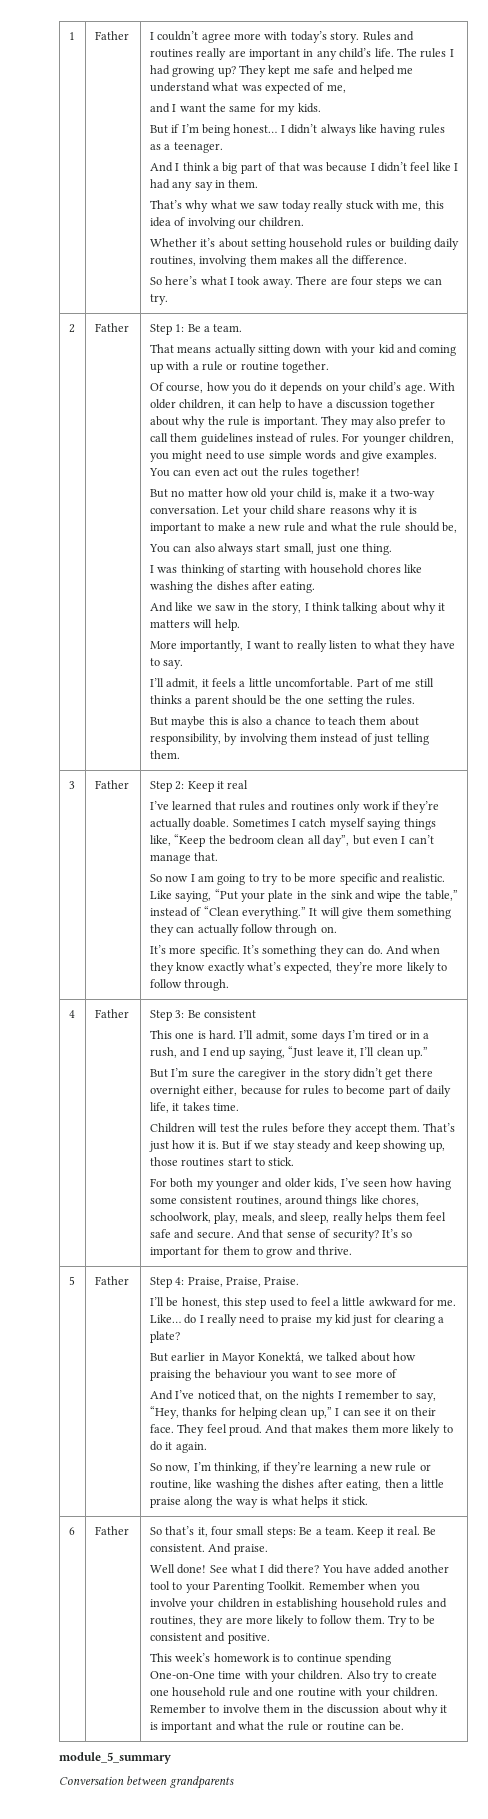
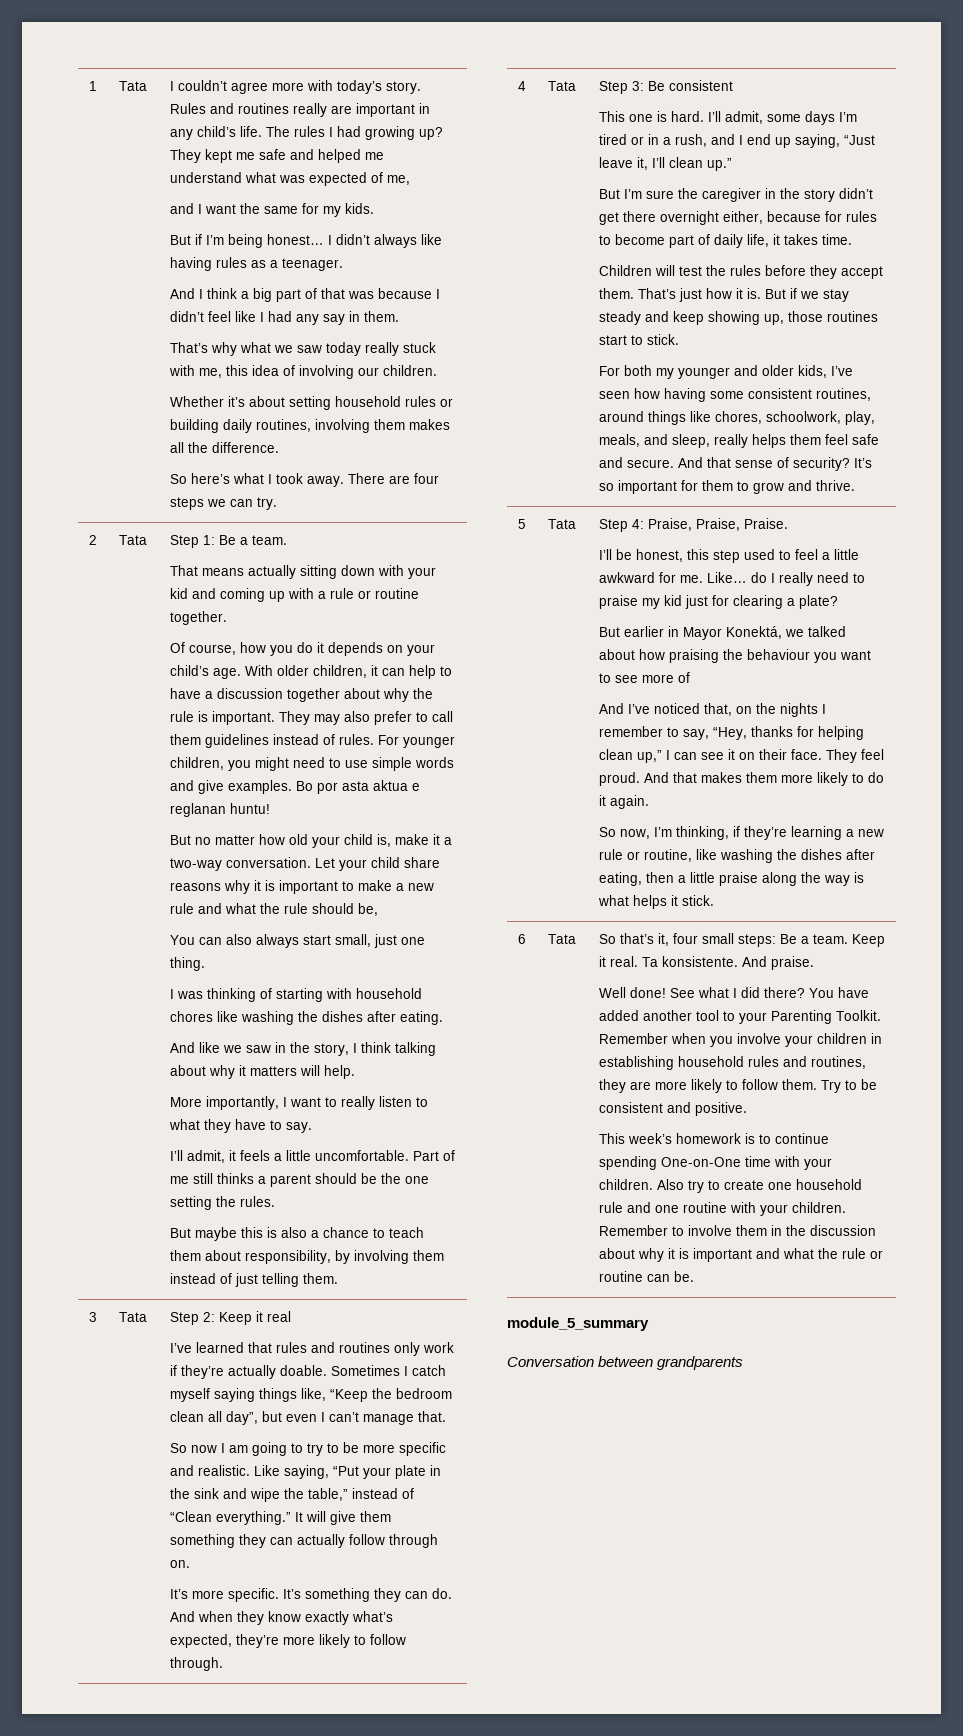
[68,32,75,40] [94,31,129,40] 1 | Father -> [88,81,97,91] [118,81,147,91] 1 | Tata
[94,323,129,332] Father -> [118,535,147,545] Tata
[148,467,360,479] You can even act out the rules together! -> [295,780,420,794] [169,803,270,817] Bo por asta aktua e reglanan huntu!
[94,780,129,789] Father -> [118,1312,147,1322] Tata
[94,1009,129,1018] Father -> [547,81,576,91] Tata
[94,1276,129,1285] Father -> [547,519,576,529] Tata
[94,1526,129,1535] Father -> [547,934,576,944] Tata
[423,1527,437,1535] [149,1544,205,1552] Be consistent. -> [641,956,738,967] Ta konsistente.

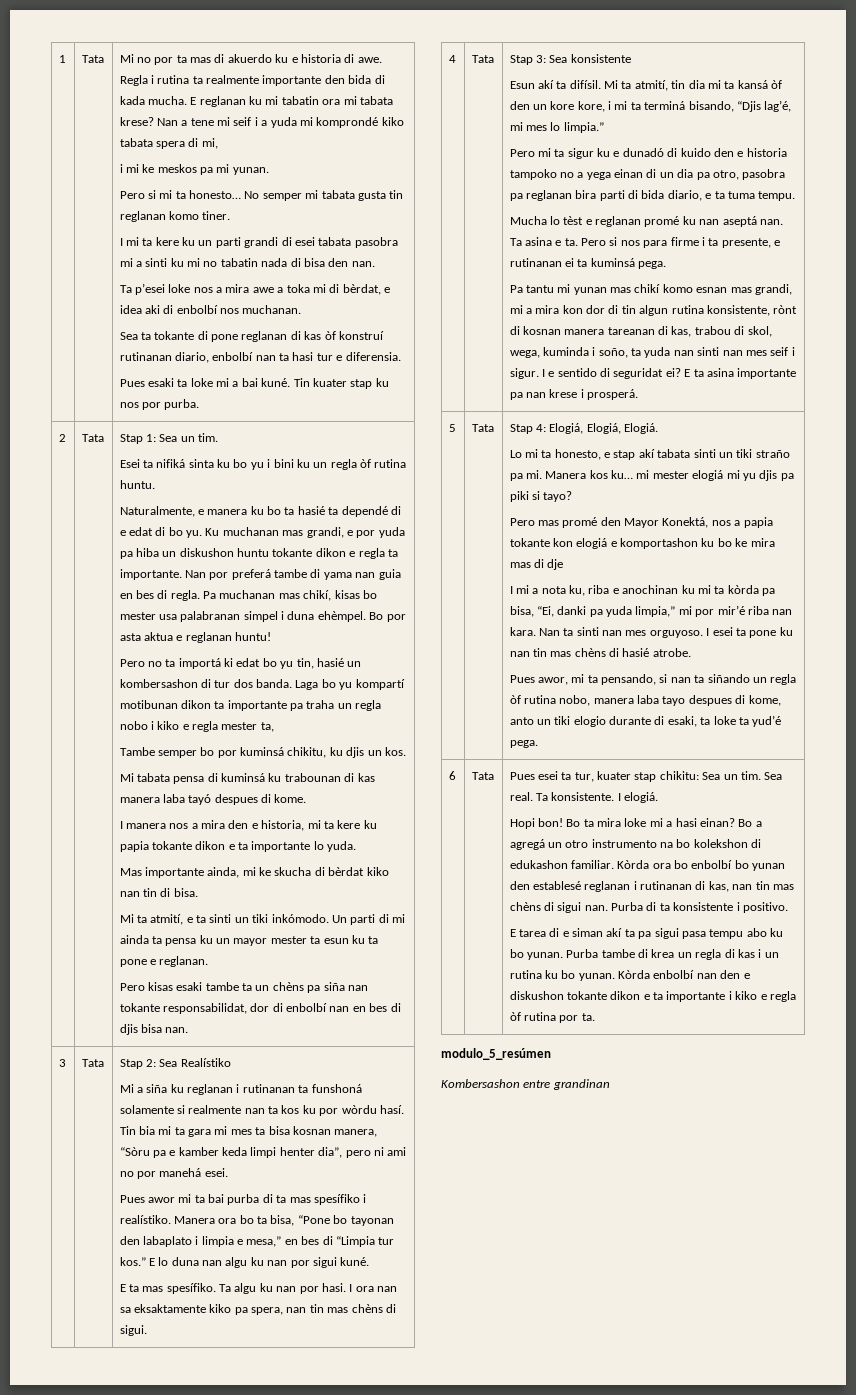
[169,80,421,94] [169,103,430,117] [169,126,443,140] [169,149,384,163] [169,172,410,186] [169,203,374,217] [169,234,442,248] [169,257,343,271] [169,288,440,302] [169,311,399,325] [169,342,436,356] [168,365,437,379] [169,396,453,410] [169,419,450,433] [169,442,279,453] [169,473,439,487] [169,497,277,510] [88,535,97,545] [118,535,147,545] [169,535,287,548] [169,565,436,579] [169,588,419,602] [169,611,227,625] [169,642,435,656] [169,665,452,679] [169,688,433,702] [169,711,453,725] [169,734,455,748] [169,757,454,771] [169,780,292,794] I couldn’t agree more with today’s story. Rules and routines really are important in any child’s life. The rules I had growing up? They kept me safe and helped me understand what was expected of me, // and I want the same for my kids. // But if I’m being honest… I didn’t always like having rules as a teenager. // And I think a big part of that was because I didn’t feel like I had any say in them. // That’s why what we saw today really stuck with me, this idea of involving our children. // Whether it’s about setting household rules or building daily routines, involving them makes all the difference. // So here’s what I took away. There are four steps we can try. // 2 | Tata | Step 1: Be a team. // That means actually sitting down with your kid and coming up with a rule or routine together. // Of course, how you do it depends on your child’s age. With older children, it can help to have a discussion together about why the rule is important. They may also prefer to call them guidelines instead of rules. For younger children, you might need to use simple words and give examples. -> [119,54,382,65] [119,75,385,86] [119,96,393,107] [119,117,404,128] [119,138,218,149] [119,164,269,175] [119,190,404,201] [119,211,231,222] [119,237,398,248] [119,258,375,267] [119,283,391,295] [119,305,302,314] [119,331,384,342] [119,352,401,363] [119,378,389,389] [119,399,200,410] [58,434,66,442] [81,434,104,442] [119,433,219,444] [119,459,407,470] [119,480,155,489] [119,506,401,517] [119,527,405,538] [119,548,398,559] [119,569,401,580] [119,590,377,601] [119,611,366,622] Mi no por ta mas di akuerdo ku e historia di awe. Regla i rutina ta realmente importante den bida di kada mucha. E reglanan ku mi tabatin ora mi tabata krese? Nan a tene mi seif i a yuda mi komprondé kiko tabata spera di mi, // i mi ke meskos pa mi yunan. // Pero si mi ta honesto… No semper mi tabata gusta tin reglanan komo tiner. // I mi ta kere ku un parti grandi di esei tabata pasobra mi a sinti ku mi no tabatin nada di bisa den nan. // Ta p’esei loke nos a mira awe a toka mi di bèrdat, e idea aki di enbolbí nos muchanan. // Sea ta tokante di pone reglanan di kas òf konstruí rutinanan diario, enbolbí nan ta hasi tur e diferensia. // Pues esaki ta loke mi a bai kuné. Tin kuater stap ku nos por purba. // 2 | Tata | Stap 1: Sea un tim. // Esei ta nifiká sinta ku bo yu i bini ku un regla òf rutina huntu. // Naturalmente, e manera ku bo ta hasié ta dependé di e edat di bo yu. Ku muchanan mas grandi, e por yuda pa hiba un diskushon huntu tokante dikon e regla ta importante. Nan por preferá tambe di yama nan guia en bes di regla. Pa muchanan mas chikí, kisas bo mester usa palabranan simpel i duna ehèmpel.
[169,834,452,848] [169,857,440,871] [169,880,434,894] [169,903,378,916] [169,934,425,948] [169,957,205,971] [169,988,422,1002] [169,1011,443,1025] [169,1042,436,1056] [169,1065,355,1079] [169,1096,428,1110] [168,1119,312,1133] [169,1150,455,1163] [169,1173,429,1187] [169,1196,275,1210] [169,1227,424,1241] [169,1250,444,1264] [169,1273,338,1287] [88,1312,97,1322] [118,1312,147,1322] [169,1311,291,1325] [169,1342,454,1356] [169,1365,446,1379] [169,1388,452,1402] [169,1411,446,1425] [169,1442,446,1456] [169,1465,441,1479] [169,1488,414,1502] [169,1511,391,1525] [169,1534,438,1548] [169,1560,190,1568] [169,1588,452,1602] [169,1611,393,1625] [169,1634,406,1648] [169,1657,223,1671] [517,81,526,91] [547,81,576,91] [598,80,733,94] [598,111,857,125] [598,134,875,148] [598,157,732,171] [598,188,873,202] [598,211,877,225] [598,234,852,248] [598,265,883,279] [598,288,849,302] [598,311,878,325] [598,334,679,345] [598,365,853,379] [598,388,871,402] [598,411,875,425] [598,434,879,448] [598,457,872,471] [598,480,855,494] [517,519,526,529] [547,519,576,529] [598,518,788,532] [598,549,859,563] [598,572,865,586] [598,595,838,609] [598,626,846,640] [598,649,871,663] [598,672,690,683] [598,703,826,717] [598,726,864,740] [598,749,884,763] [598,772,884,786] [598,795,649,809] [598,826,884,840] [598,849,875,863] [598,872,864,886] [597,895,714,909] [517,934,526,944] [547,934,576,944] [598,933,885,947] [598,956,814,970] [598,987,869,998] [598,1010,881,1024] [598,1033,882,1047] [598,1056,866,1070] [598,1079,877,1093] [598,1102,747,1116] [598,1133,829,1144] [598,1156,832,1170] [598,1179,862,1193] [598,1202,846,1216] [598,1225,876,1236] [598,1248,883,1262] [598,1271,694,1282] [507,1317,649,1331] [507,1356,744,1370] But no matter how old your child is, make it a two-way conversation. Let your child share reasons why it is important to make a new rule and what the rule should be, // You can also always start small, just one thing. // I was thinking of starting with household chores like washing the dishes after eating. // And like we saw in the story, I think talking about why it matters will help. // More importantly, I want to really listen to what they have to say. // I’ll admit, it feels a little uncomfortable. Part of me still thinks a parent should be the one setting the rules. // But maybe this is also a chance to teach them about responsibility, by involving them instead of just telling them. // 3 | Tata | Step 2: Keep it real // I’ve learned that rules and routines only work if they’re actually doable. Sometimes I catch myself saying things like, “Keep the bedroom clean all day”, but even I can’t manage that. // So now I am going to try to be more specific and realistic. Like saying, “Put your plate in the sink and wipe the table,” instead of “Clean everything.” It will give them something they can actually follow through on. // It’s more specific. It’s something they can do. And when they know exactly what’s expected, they’re more likely to follow through. // 4 | Tata | Step 3: Be consistent // This one is hard. I’ll admit, some days I’m tired or in a rush, and I end up saying, “Just leave it, I’ll clean up.” // But I’m sure the caregiver in the story didn’t get there overnight either, because for rules to become part of daily life, it takes time. // Children will test the rules before they accept them. That’s just how it is. But if we stay steady and keep showing up, those routines start to stick. // For both my younger and older kids, I’ve seen how having some consistent routines, around things like chores, schoolwork, play, meals, and sleep, really helps them feel safe and secure. And that sense of security? It’s so important for them to grow and thrive. // 5 | Tata | Step 4: Praise, Praise, Praise. // I’ll be honest, this step used to feel a little awkward for me. Like… do I really need to praise my kid just for clearing a plate? // But earlier in Mayor Konektá, we talked about how praising the behaviour you want to see more of // And I’ve noticed that, on the nights I remember to say, “Hey, thanks for helping clean up,” I can see it on their face. They feel proud. And that makes them more likely to do it again. // So now, I’m thinking, if they’re learning a new rule or routine, like washing the dishes after eating, then a little praise along the way is what helps it stick. // 6 | Tata | So that’s it, four small steps: Be a team. Keep it real. Ta konsistente. And praise. // Well done! See what I did there? You have added another tool to your Parenting Toolkit. Remember when you involve your children in establishing household rules and routines, they are more likely to follow them. Try to be consistent and positive. // This week’s homework is to continue spending One-on-One time with your children. Also try to create one household rule and one routine with your children. Remember to involve them in the discussion about why it is important and what the rule or routine can be. // module_5_summary // Conversation between grandparents -> [119,658,362,669] [119,679,405,690] [119,700,382,711] [119,721,274,732] [119,747,406,758] [119,773,375,784] [119,794,307,805] [119,820,377,831] [119,841,357,852] [119,867,389,878] [119,888,198,897] [119,914,406,925] [119,935,379,946] [119,956,209,967] [119,982,368,993] [119,1003,401,1014] [119,1024,189,1035] [58,1059,66,1067] [81,1059,104,1067] [119,1058,231,1069] [119,1084,362,1095] [119,1105,404,1116] [119,1126,378,1137] [119,1147,407,1158] [119,1168,228,1179] [119,1194,367,1205] [119,1215,394,1226] [119,1236,395,1247] [119,1257,370,1268] [119,1283,398,1294] [119,1304,396,1315] [119,1325,147,1336] [448,55,456,63] [471,55,494,63] [509,54,631,65] [509,80,783,91] [509,100,792,112] [509,122,604,133] [509,148,787,159] [509,169,786,180] [509,190,796,201] [509,216,783,227] [509,237,781,248] [509,258,667,269] [509,284,792,295] [509,305,798,316] [509,326,772,337] [509,347,795,358] [509,368,797,379] [509,389,639,400] [448,424,456,432] [471,424,494,432] [509,423,659,434] [509,449,790,460] [509,470,794,481] [509,491,573,502] [509,517,773,528] [509,538,775,549] [509,559,564,570] [509,585,776,596] [509,605,793,617] [509,627,793,638] [509,648,691,657] [509,674,797,685] [509,695,781,706] [509,715,782,727] [509,740,538,748] [448,771,456,780] [471,772,494,780] [509,771,783,782] [509,792,659,803] [509,818,762,829] [509,839,762,850] [509,860,786,871] [509,881,794,892] [509,902,788,913] [509,928,784,939] [509,949,779,960] [509,970,750,981] [509,991,796,1002] [509,1012,595,1023] [441,1048,551,1060] [441,1079,610,1090] Pero no ta importá ki edat bo yu tin, hasié un kombersashon di tur dos banda. Laga bo yu kompartí motibunan dikon ta importante pa traha un regla nobo i kiko e regla mester ta, // Tambe semper bo por kuminsá chikitu, ku djis un kos. // Mi tabata pensa di kuminsá ku trabounan di kas manera laba tayó despues di kome. // I manera nos a mira den e historia, mi ta kere ku papia tokante dikon e ta importante lo yuda. // Mas importante ainda, mi ke skucha di bèrdat kiko nan tin di bisa. // Mi ta atmití, e ta sinti un tiki inkómodo. Un parti di mi ainda ta pensa ku un mayor mester ta esun ku ta pone e reglanan. // Pero kisas esaki tambe ta un chèns pa siña nan tokante responsabilidat, dor di enbolbí nan en bes di djis bisa nan. // 3 | Tata | Stap 2: Sea Realístiko // Mi a siña ku reglanan i rutinanan ta funshoná solamente si realmente nan ta kos ku por wòrdu hasí. Tin bia mi ta gara mi mes ta bisa kosnan manera, “Sòru pa e kamber keda limpi henter dia”, pero ni ami no por manehá esei. // Pues awor mi ta bai purba di ta mas spesífiko i realístiko. Manera ora bo ta bisa, “Pone bo tayonan den labaplato i limpia e mesa,” en bes di “Limpia tur kos.” E lo duna nan algu ku nan por sigui kuné. // E ta mas spesífiko. Ta algu ku nan por hasi. I ora nan sa eksaktamente kiko pa spera, nan tin mas chèns di sigui. // 4 | Tata | Stap 3: Sea konsistente // Esun akí ta difísil. Mi ta atmití, tin dia mi ta kansá òf den un kore kore, i mi ta terminá bisando, “Djis lag’é, mi mes lo limpia.” // Pero mi ta sigur ku e dunadó di kuido den e historia tampoko no a yega einan di un dia pa otro, pasobra pa reglanan bira parti di bida diario, e ta tuma tempu. // Mucha lo tèst e reglanan promé ku nan aseptá nan. Ta asina e ta. Pero si nos para firme i ta presente, e rutinanan ei ta kuminsá pega. // Pa tantu mi yunan mas chikí komo esnan mas grandi, mi a mira kon dor di tin algun rutina konsistente, rònt di kosnan manera tareanan di kas, trabou di skol, wega, kuminda i soño, ta yuda nan sinti nan mes seif i sigur. I e sentido di seguridat ei? E ta asina importante pa nan krese i prosperá. // 5 | Tata | Stap 4: Elogiá, Elogiá, Elogiá. // Lo mi ta honesto, e stap akí tabata sinti un tiki straño pa mi. Manera kos ku… mi mester elogiá mi yu djis pa piki si tayo? // Pero mas promé den Mayor Konektá, nos a papia tokante kon elogiá e komportashon ku bo ke mira mas di dje // I mi a nota ku, riba e anochinan ku mi ta kòrda pa bisa, “Ei, danki pa yuda limpia,” mi por mir’é riba nan kara. Nan ta sinti nan mes orguyoso. I esei ta pone ku nan tin mas chèns di hasié atrobe. // Pues awor, mi ta pensando, si nan ta siñando un regla òf rutina nobo, manera laba tayo despues di kome, anto un tiki elogio durante di esaki, ta loke ta yud’é pega. // 6 | Tata | Pues esei ta tur, kuater stap chikitu: Sea un tim. Sea real. Ta konsistente. I elogiá. // Hopi bon! Bo ta mira loke mi a hasi einan? Bo a agregá un otro instrumento na bo kolekshon di edukashon familiar. Kòrda ora bo enbolbí bo yunan den establesé reglanan i rutinanan di kas, nan tin mas chèns di sigui nan. Purba di ta konsistente i positivo. // E tarea di e siman akí ta pa sigui pasa tempu abo ku bo yunan. Purba tambe di krea un regla di kas i un rutina ku bo yunan. Kòrda enbolbí nan den e diskushon tokante dikon e ta importante i kiko e regla òf rutina por ta. // modulo_5_resúmen // Kombersashon entre grandinan

